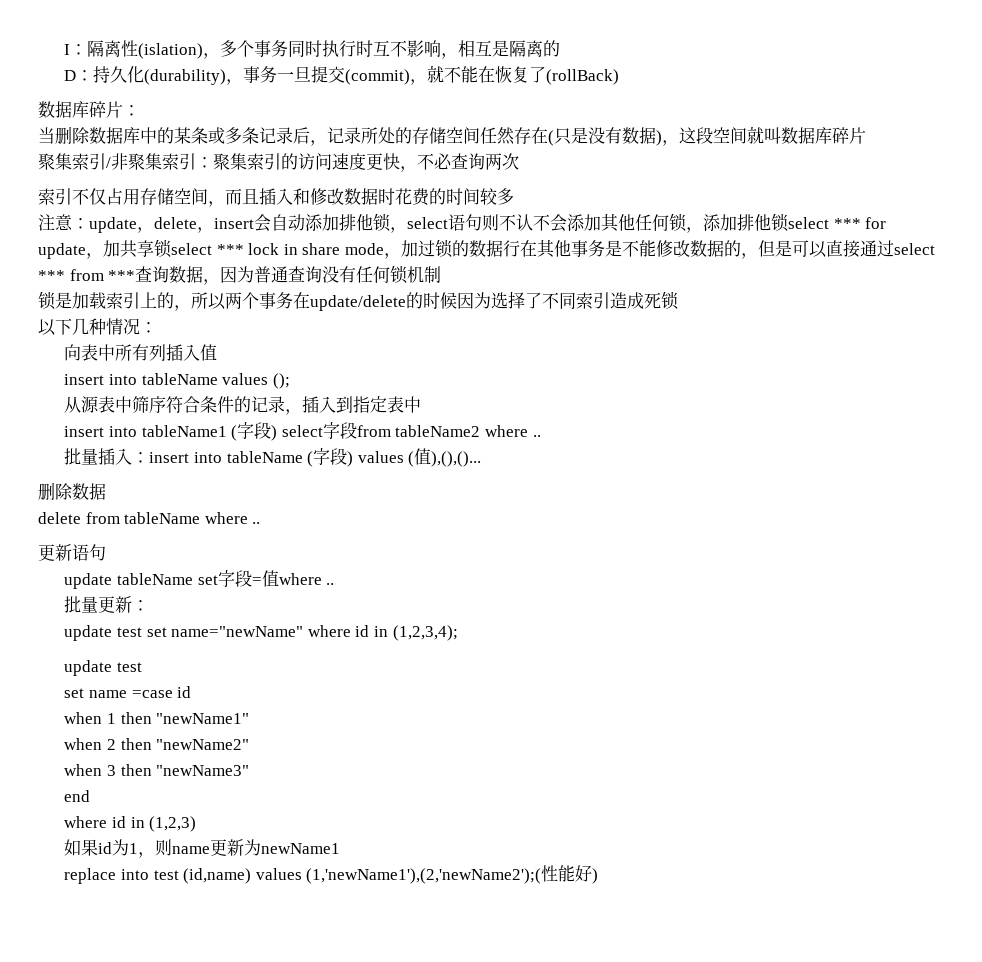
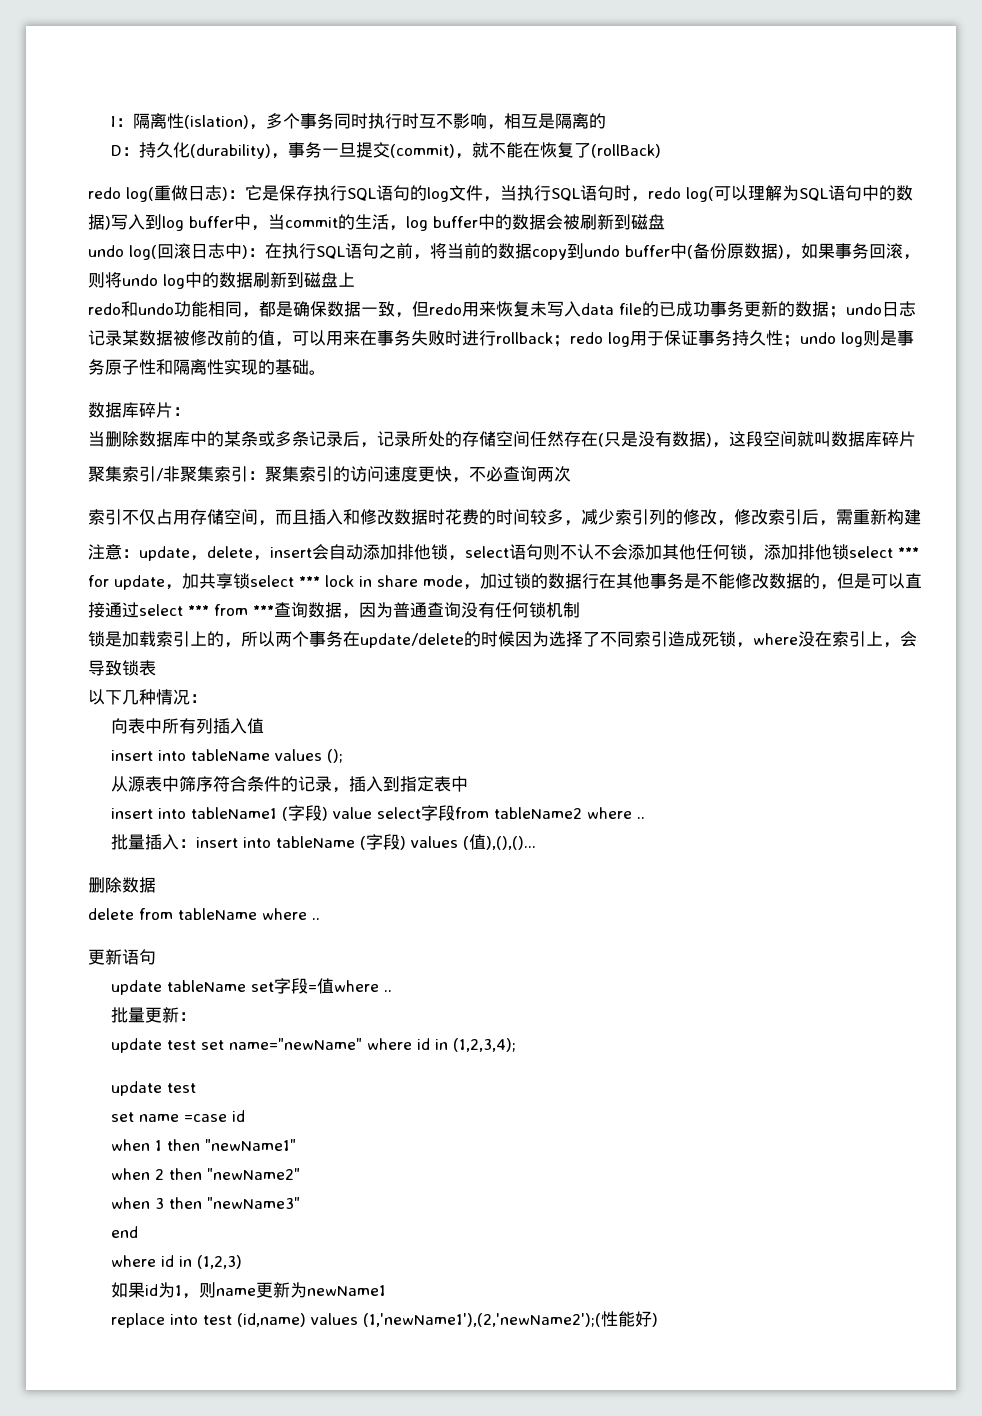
(620, 77) none -> [88,185,913,202] [88,214,665,231] [88,243,920,260] [88,272,355,289] [88,301,916,318] [88,330,914,347] [88,359,326,375] // redo log(重做日志)：它是保存执行SQL语句的log文件，当执行SQL语句时，redo log(可以理解为SQL语句中的数据)写入到log buffer中，当commit的生活，log buffer中的数据会被刷新到磁盘 // undo log(回滚日志中)：在执行SQL语句之前，将当前的数据copy到undo buffer中(备份原数据)，如果事务回滚，则将undo log中的数据刷新到磁盘上 // redo和undo功能相同，都是确保数据一致，但redo用来恢复未写入data file的已成功事务更新的数据；undo日志记录某数据被修改前的值，可以用来在事务失败时进行rollback；redo log用于保证事务持久性；undo log则是事务原子性和隔离性实现的基础。
(514, 196) none -> [564,509,921,526] ，减少索引列的修改，修改索引后，需重新构建
(679, 300) none -> [736,631,917,648] [88,660,156,676] ，where没在索引上，会导致锁表
(278, 433) none -> [332,807,372,819] value

